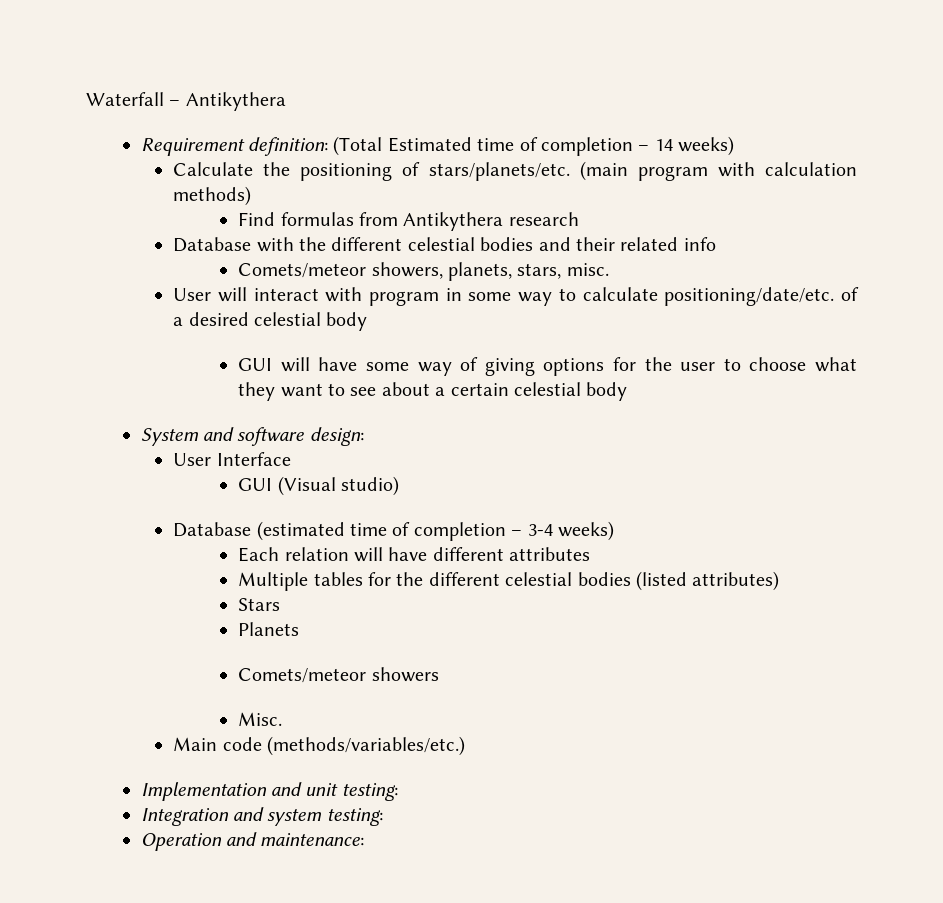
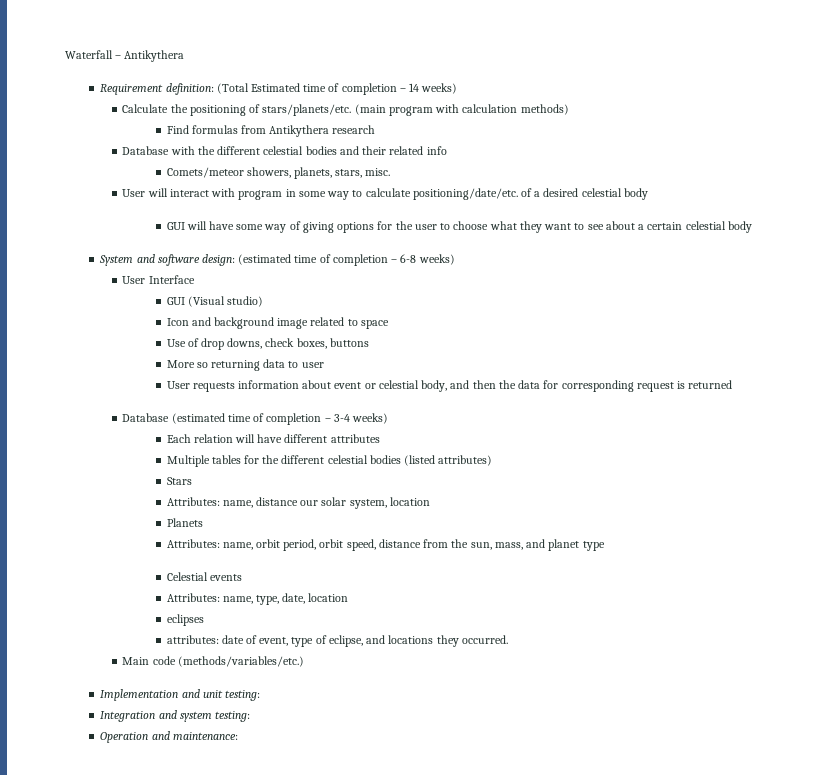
(364, 436) none -> [238,254,455,266] (estimated time of completion – 6-8 weeks)
(400, 486) none -> [166,317,389,329] [166,338,369,350] [166,359,324,371] [166,380,733,392] // Icon and background image related to space // Use of drop downs, check boxes, buttons // More so returning data to user // User requests information about event or celestial body, and then the data for corresponding request is returned
[238,622,300,636] [238,667,439,683] [238,712,283,726] Planets // Comets/meteor showers // Misc. -> [166,497,430,509] [166,518,203,527] [166,539,605,551] [166,572,242,581] [166,593,349,605] [166,614,204,626] [166,635,508,647] Attributes: name, distance our solar system, location // Planets // Attributes: name, orbit period, orbit speed, distance from the sun, mass, and planet type // Celestial events // Attributes: name, type, date, location // eclipses // attributes: date of event, type of eclipse, and locations they occurred.

